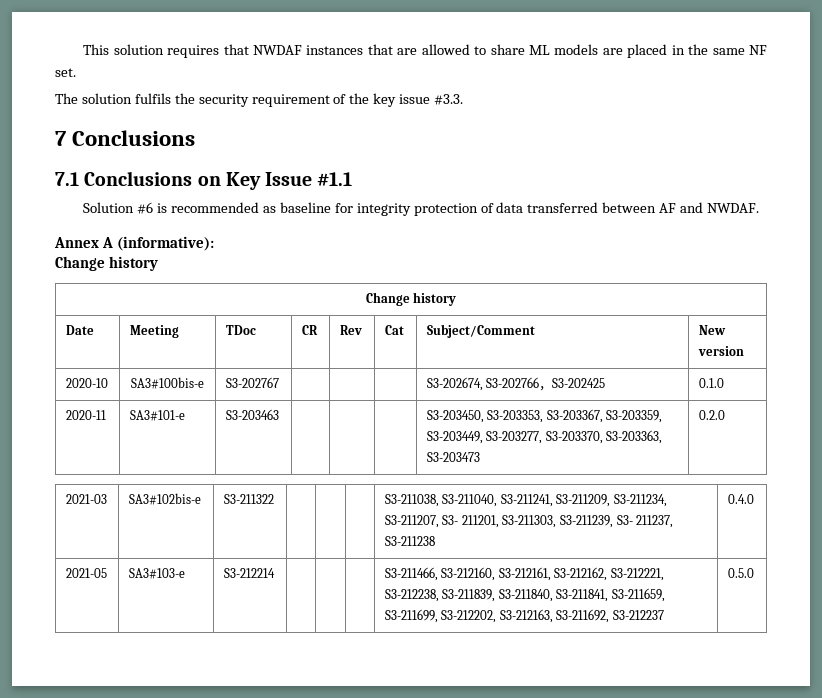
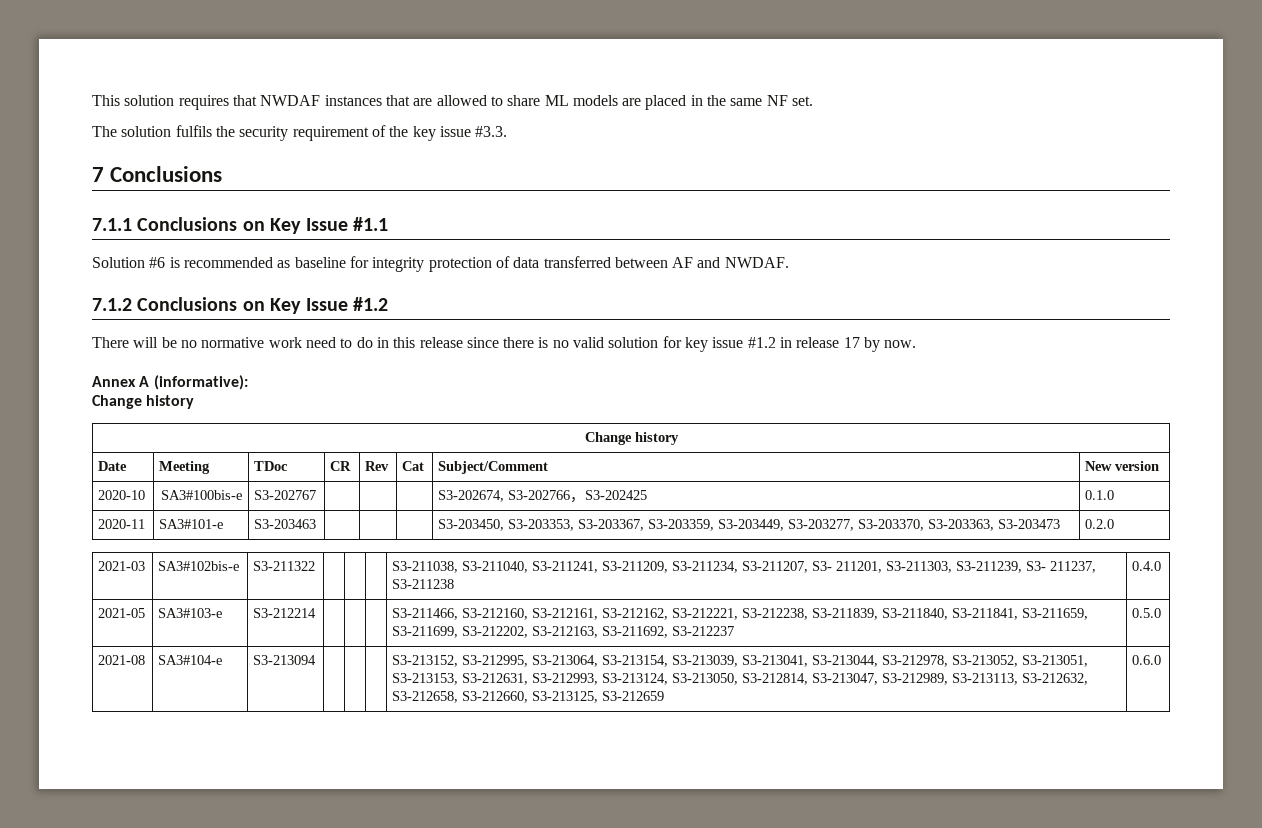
[55,172,79,186] 7.1 -> [92,218,132,231] 7.1.1
(760, 208) none -> [92,297,388,314] [92,336,917,352] // 7.1.2 Conclusions on Key Issue #1.2 // There will be no normative work need to do in this release since there is no valid solution for key issue #1.2 in release 17 by now.
(754, 573) none -> [98,655,146,665] [158,655,223,665] [253,655,317,665] [392,655,1089,667] [392,673,1089,685] [392,691,665,703] [1132,655,1162,665] // 2021-08 | SA3#104-e | S3-213094 | | | | S3-213152, S3-212995, S3-213064, S3-213154, S3-213039, S3-213041, S3-213044, S3-212978, S3-213052, S3-213051, S3-213153, S3-212631, S3-212993, S3-213124, S3-213050, S3-212814, S3-213047, S3-212989, S3-213113, S3-212632, S3-212658, S3-212660, S3-213125, S3-212659 | 0.6.0

